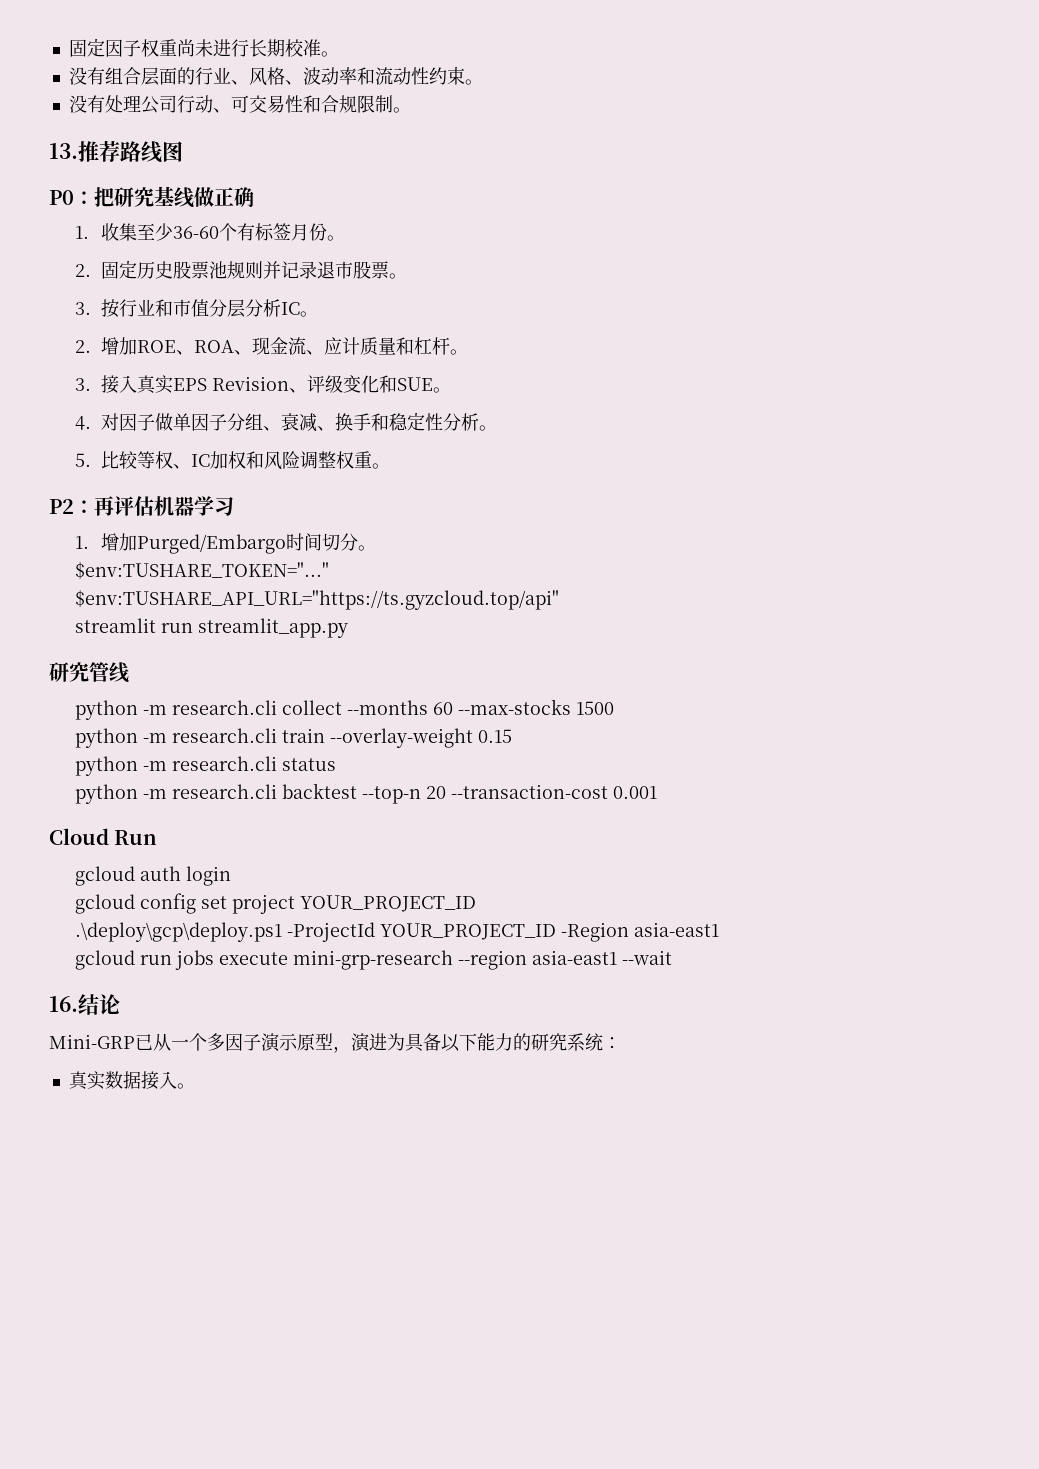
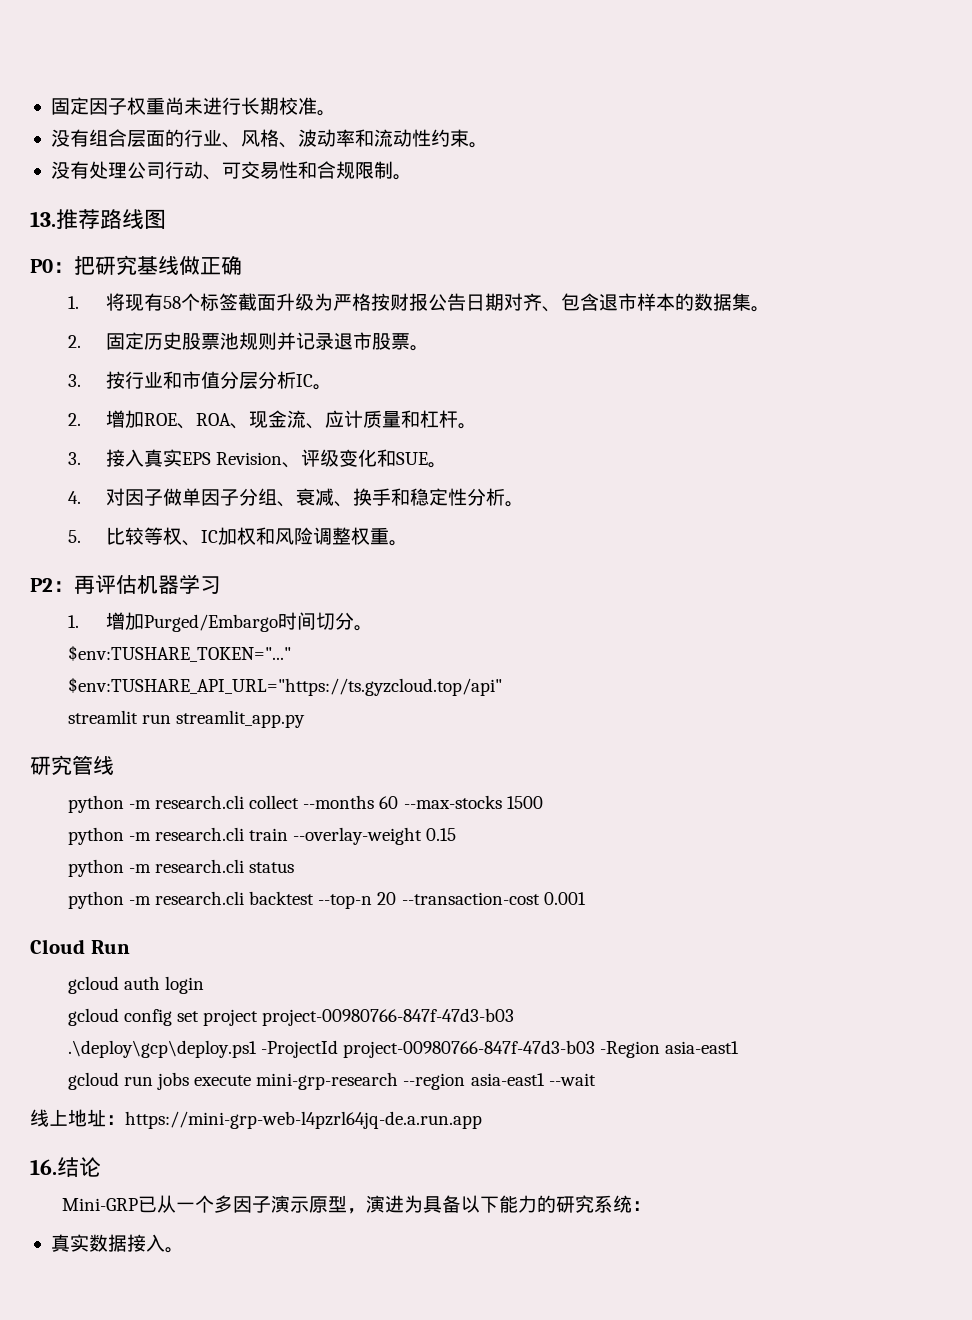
[101,223,328,241] 收集至少36-60个有标签月份 -> [105,293,751,312] 将现有58个标签截面升级为严格按财报公告日期对齐、包含退市样本的数据集
[300,895,477,912] YOUR_PROJECT_ID -> [262,1008,515,1026] project-00980766-847f-47d3-b03
[380,923,557,940] YOUR_PROJECT_ID -> [343,1040,596,1058] project-00980766-847f-47d3-b03
(673, 957) none -> [30,1109,482,1129] // 线上地址：https://mini-grp-web-l4pzrl64jq-de.a.run.app

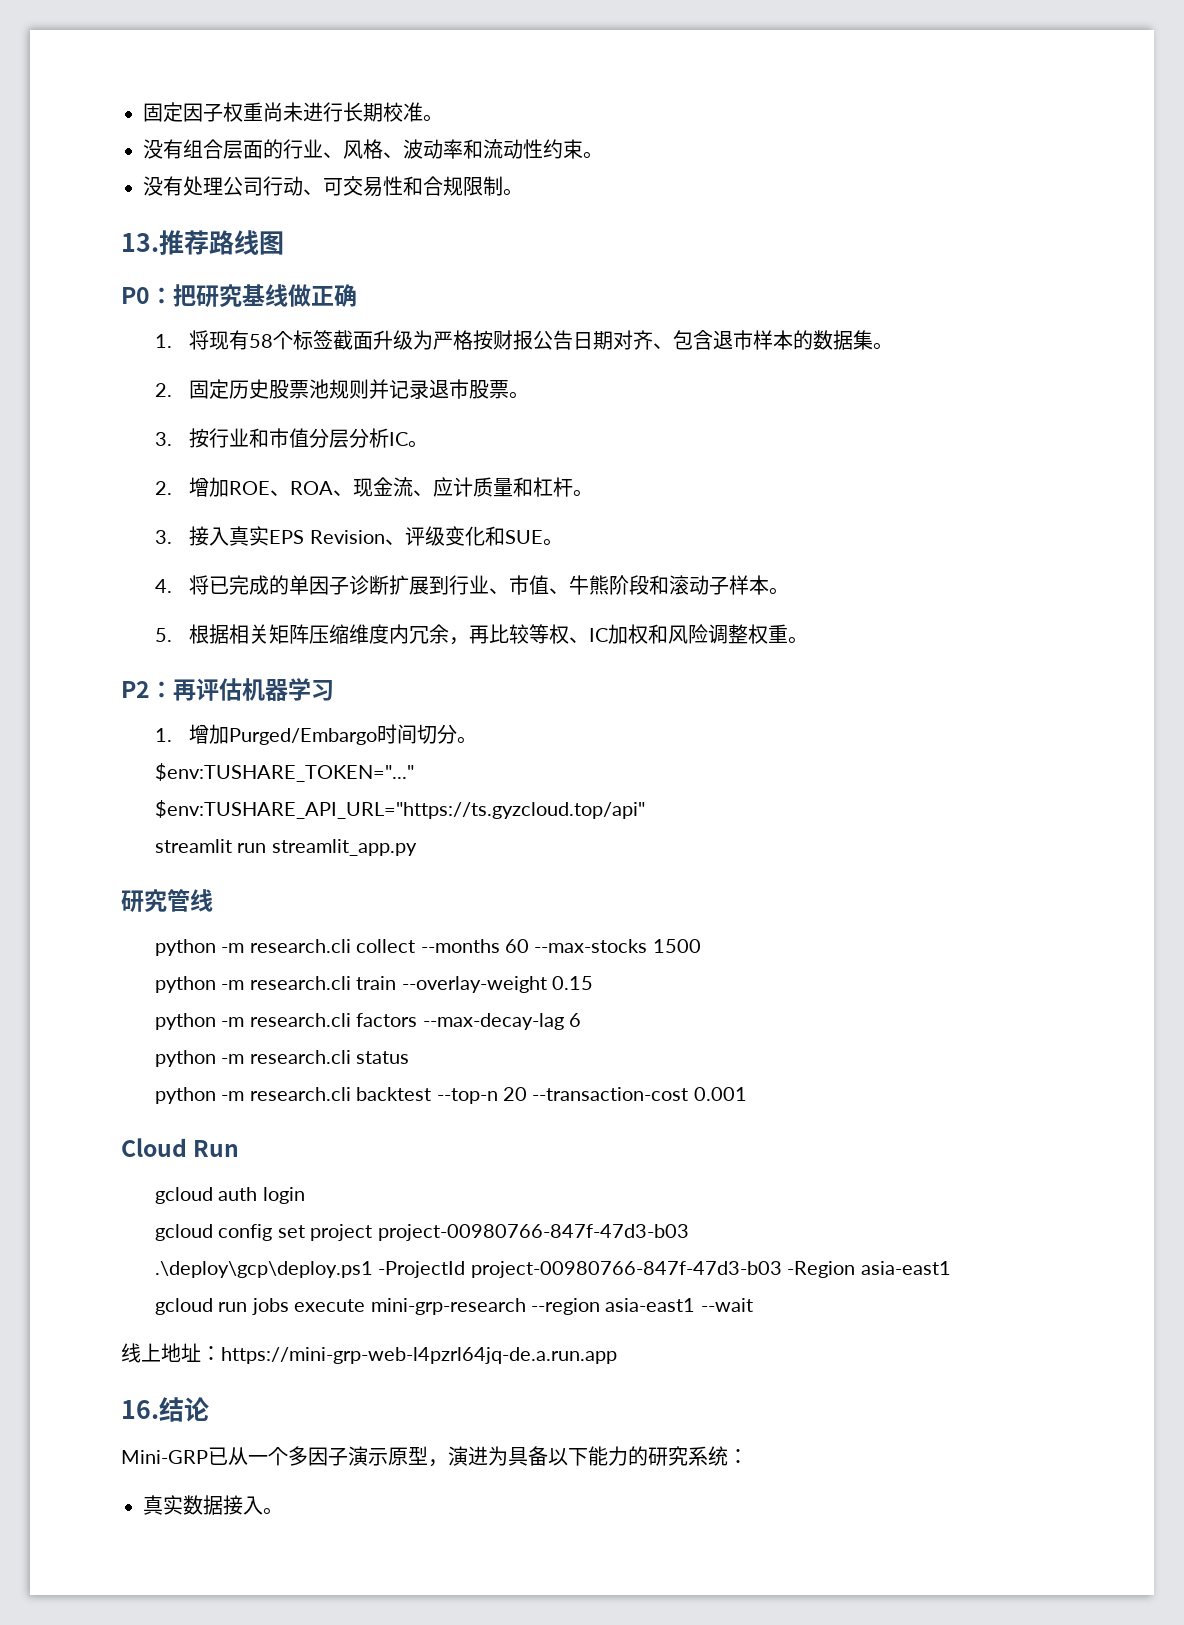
[105,488,524,507] [67,530,81,543] 对因子做单因子分组、衰减、换手和稳定性分析。 // 5. -> [189,575,790,595] [155,624,490,645] 将已完成的单因子诊断扩展到行业、市值、牛熊阶段和滚动子样本。 // 5.根据相关矩阵压缩维度内冗余，再
(457, 834) none -> [155,1013,582,1030] // python -m research.cli factors --max-decay-lag 6

